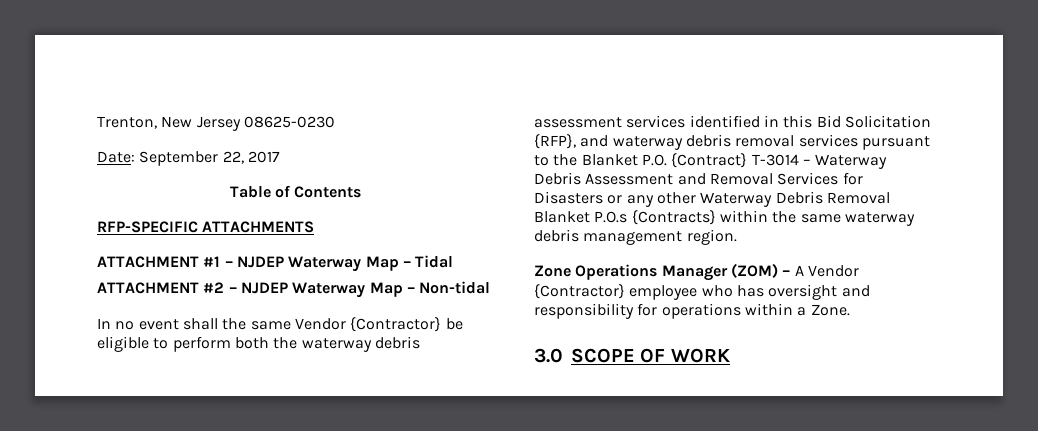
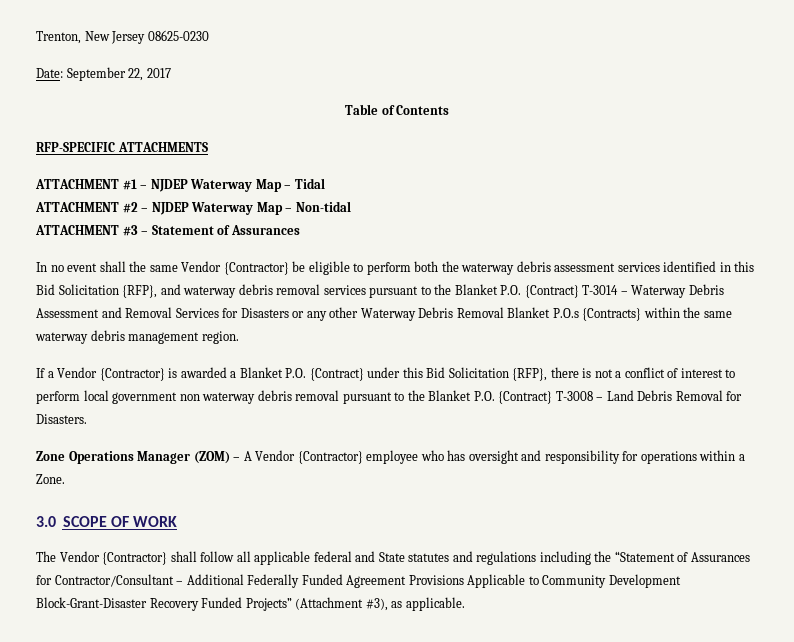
(491, 287) none -> [35,225,300,236] // ATTACHMENT #3 – Statement of Assurances
(737, 237) none -> [36,367,736,381] [36,390,743,404] [36,414,87,424] // If a Vendor {Contractor} is awarded a Blanket P.O. {Contract} under this Bid Solicitation {RFP}, there is not a conflict of interest to perform local government non waterway debris removal pursuant to the Blanket P.O. {Contract} T-3008 – Land Debris Removal for Disasters.
(730, 355) none -> [36,551,750,565] [36,574,681,588] [36,597,465,611] // The Vendor {Contractor} shall follow all applicable federal and State statutes and regulations including the “Statement of Assurances for Contractor/Consultant – Additional Federally Funded Agreement Provisions Applicable to Community Development Block-Grant-Disaster Recovery Funded Projects” (Attachment #3), as applicable.

